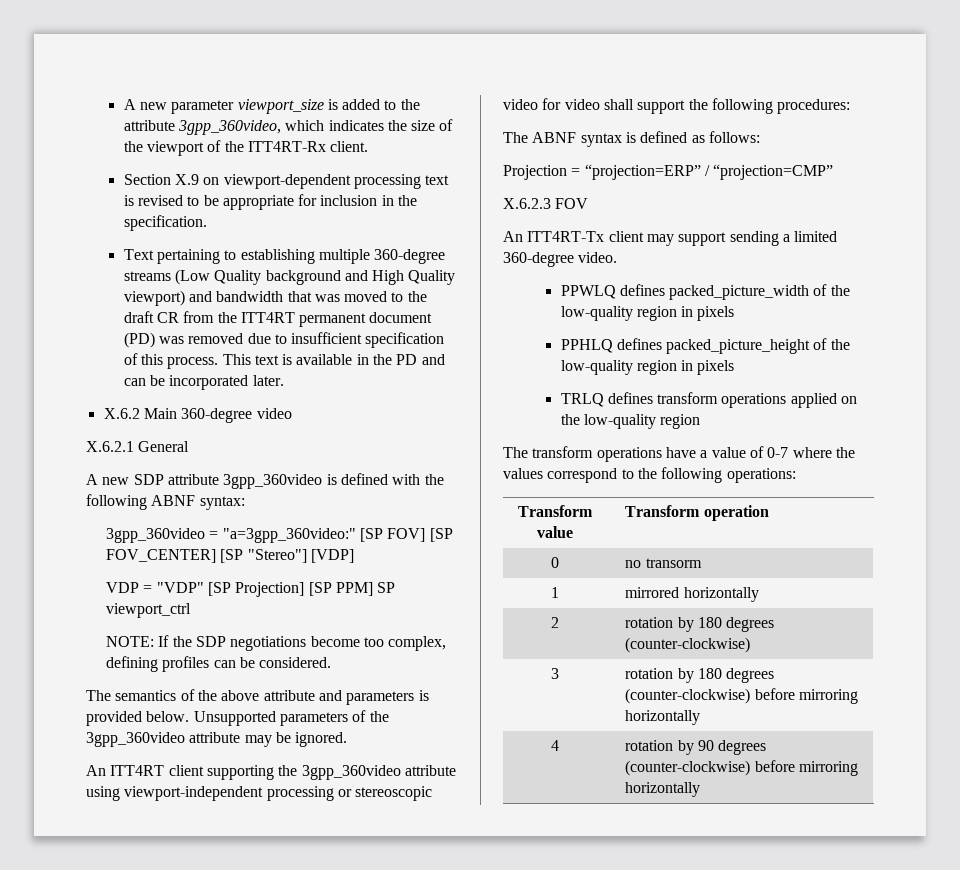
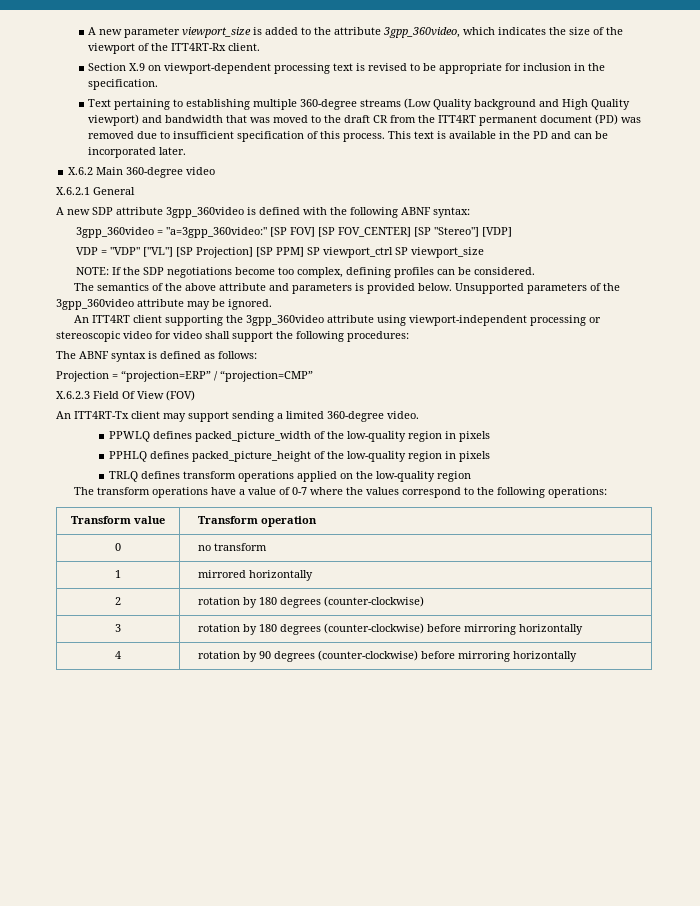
(204, 587) none -> [143,247,174,257] ["VL"]
(191, 610) none -> [395,247,485,258] SP viewport_size
[555,198,589,209] FOV -> [93,390,195,401] Field Of View (FOV)
[645,558,702,568] transorm -> [213,543,267,551] transform

